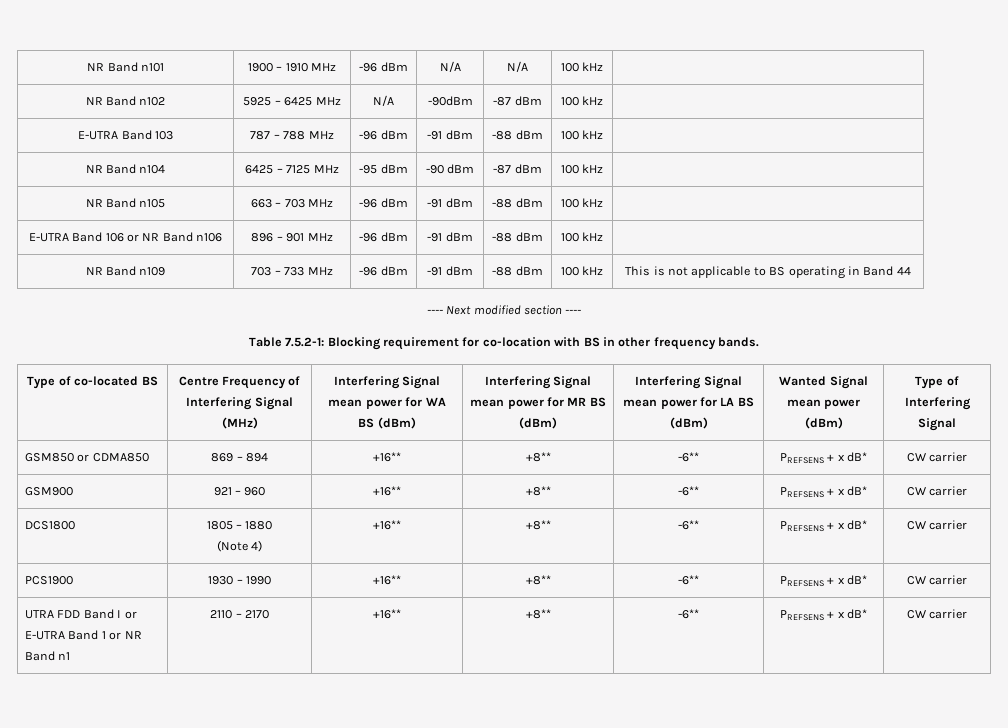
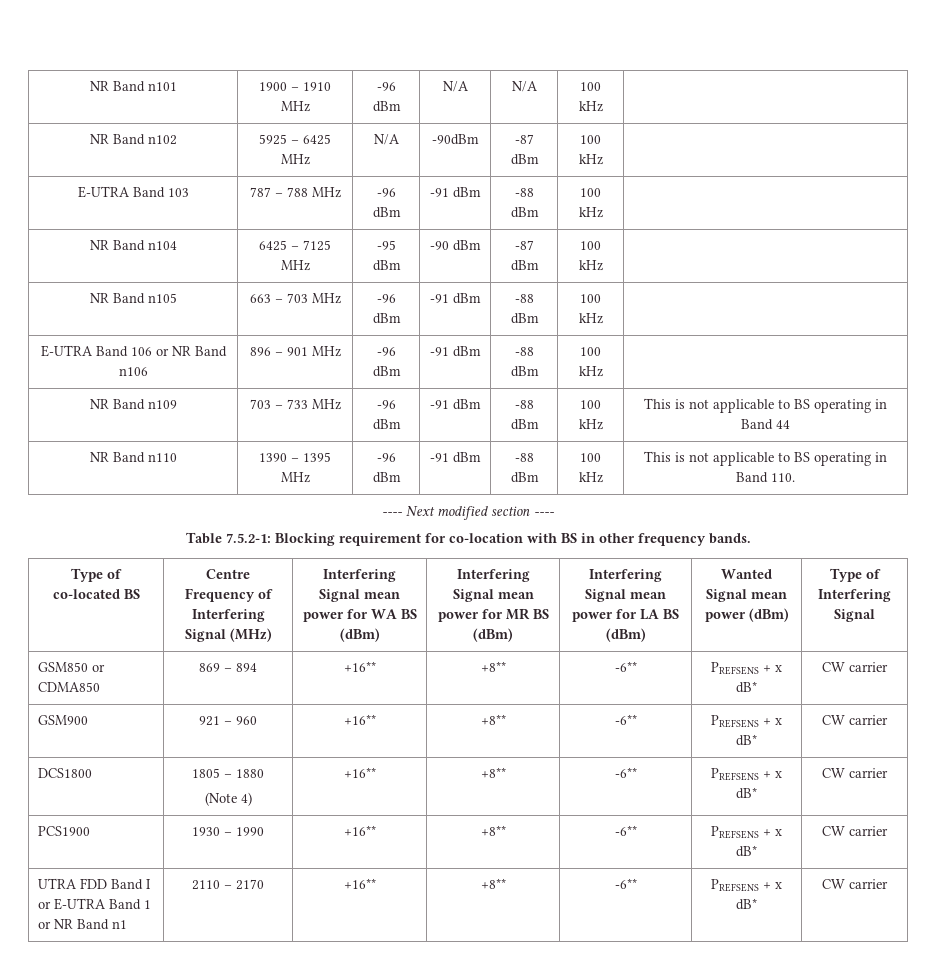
(911, 271) none -> [89,452,177,463] [259,452,331,462] [280,472,310,483] [376,453,396,462] [372,472,401,483] [430,452,481,463] [514,453,534,462] [510,472,539,483] [580,453,601,462] [578,472,603,483] [644,451,887,466] [736,472,795,483] // NR Band n110 | 1390 – 1395 MHz | -96 dBm | -91 dBm | -88 dBm | 100 kHz | This is not applicable to BS operating in Band 110.

